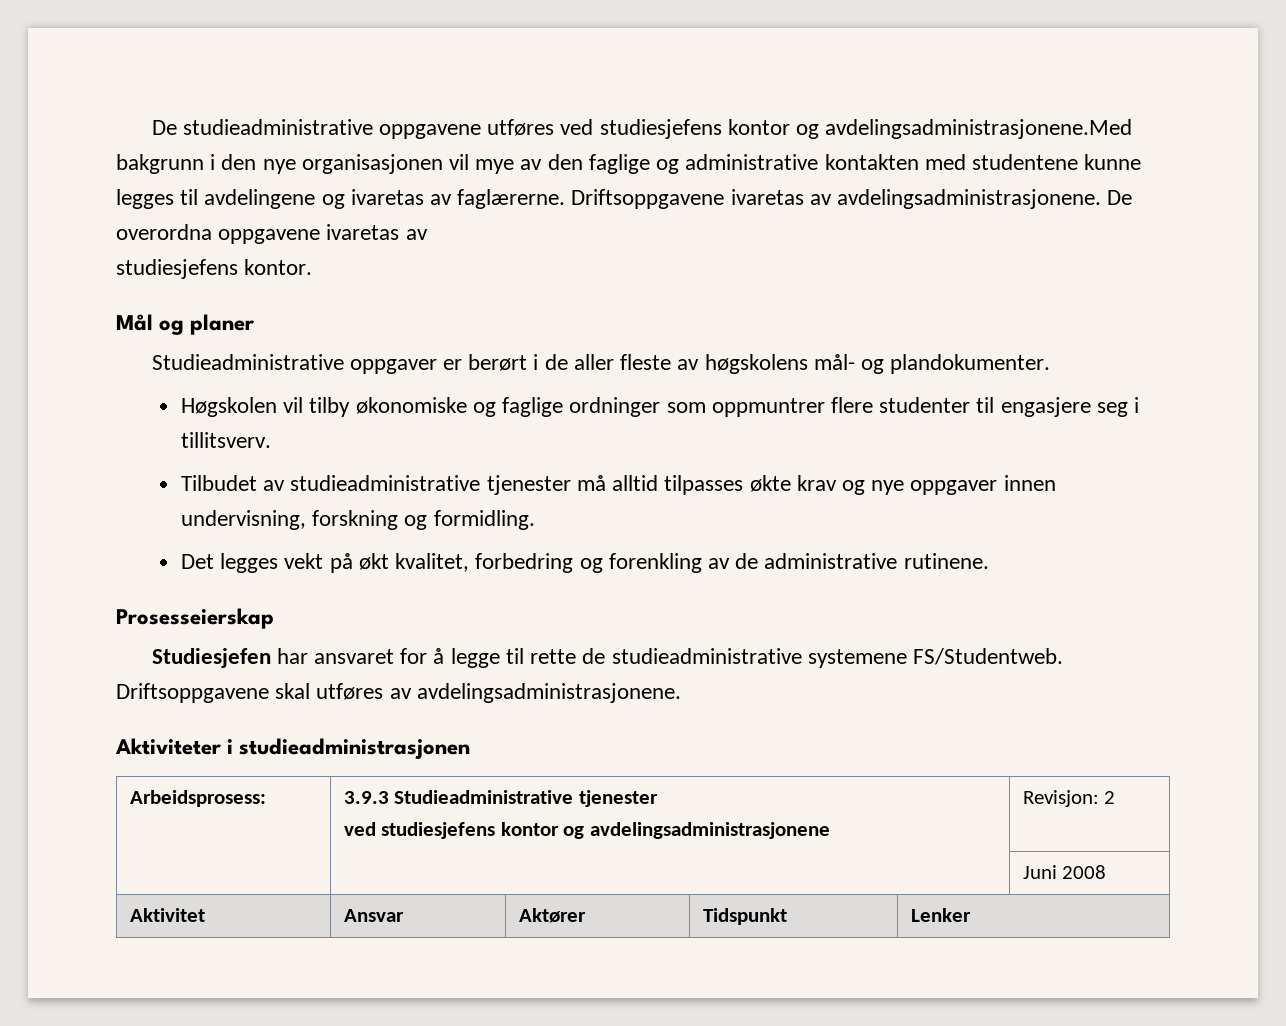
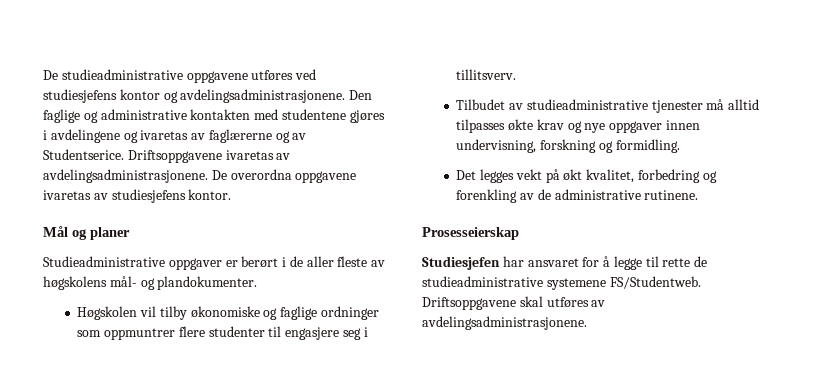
[825,119,1133,139] [116,154,583,174] avdelingsadministrasjonene.Med bakgrunn i den nye organisasjonen vil mye av den -> [180,89,373,103] avdelingsadministrasjonene. Den
[1084,154,1142,170] [116,189,199,209] kunne legges til -> [349,110,385,123] [43,130,47,140] gjøres i
[457,189,566,209] faglærerne. -> [208,129,307,143] [43,149,124,160] faglærerne og av Studentserice.
(428, 234) // -> (108, 196) none
[115,738,471,759] [129,790,266,807] [343,790,658,807] [343,822,830,839] [1022,790,1116,807] [1022,865,1107,879] [129,908,205,922] [343,909,404,922] [518,908,586,923] [702,908,787,925] [910,908,971,922] // Aktiviteter i studieadministrasjonen // Arbeidsprosess: | 3.9.3 Studieadministrative tjenester // ved studiesjefens kontor og avdelingsadministrasjonene | Revisjon: 2 // | | Juni 2008 // Aktivitet | Ansvar | Aktører | Tidspunkt | Lenker -> (587, 323) none

